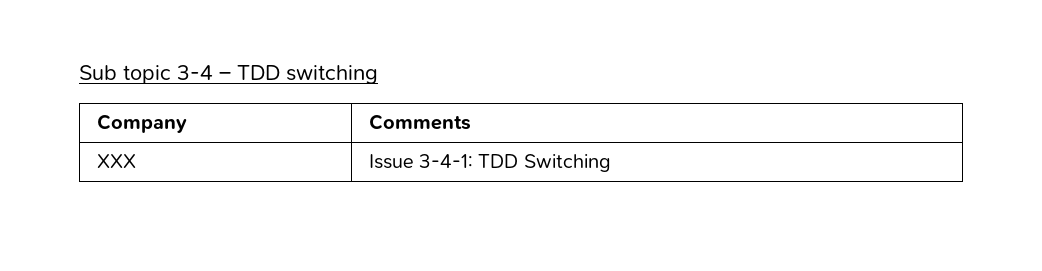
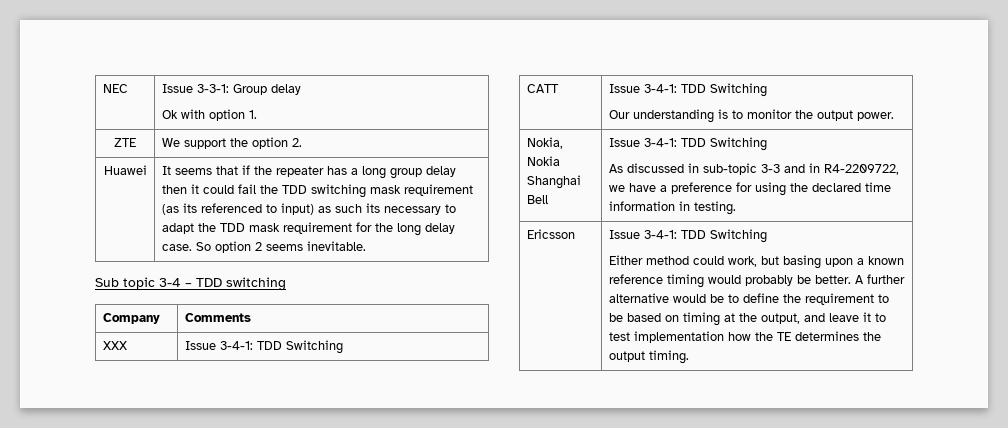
(79, 72) none -> [102,84,128,93] [161,84,301,95] [161,109,257,121] [114,138,136,147] [161,137,302,149] [103,165,147,175] [161,165,456,179] [161,184,473,198] [161,203,456,215] [161,222,455,236] [161,241,366,253] NEC | Issue 3-3-1: Group delay // Ok with option 1. // ZTE | We support the option 2. // Huawei | It seems that if the repeater has a long group delay then it could fail the TDD switching mask requirement (as its referenced to input) as such its necessary to adapt the TDD mask requirement for the long delay case. So option 2 seems inevitable. //
(611, 163) none -> [526,84,559,93] [608,83,767,97] [608,109,894,123] [526,137,563,149] [526,156,560,166] [526,175,581,189] [526,195,548,204] [608,137,767,151] [608,163,899,175] [608,182,891,196] [608,201,736,215] [526,229,575,239] [608,229,767,243] [608,255,904,269] [608,274,905,288] [608,293,889,305] [608,312,886,326] [608,331,881,343] [608,350,689,364] // CATT | Issue 3-4-1: TDD Switching // Our understanding is to monitor the output power. // Nokia, Nokia Shanghai Bell | Issue 3-4-1: TDD Switching // As discussed in sub-topic 3-3 and in R4-2209722, we have a preference for using the declared time information in testing. // Ericsson | Issue 3-4-1: TDD Switching // Either method could work, but basing upon a known reference timing would probably be better. A further alternative would be to define the requirement to be based on timing at the output, and leave it to test implementation how the TE determines the output timing.

